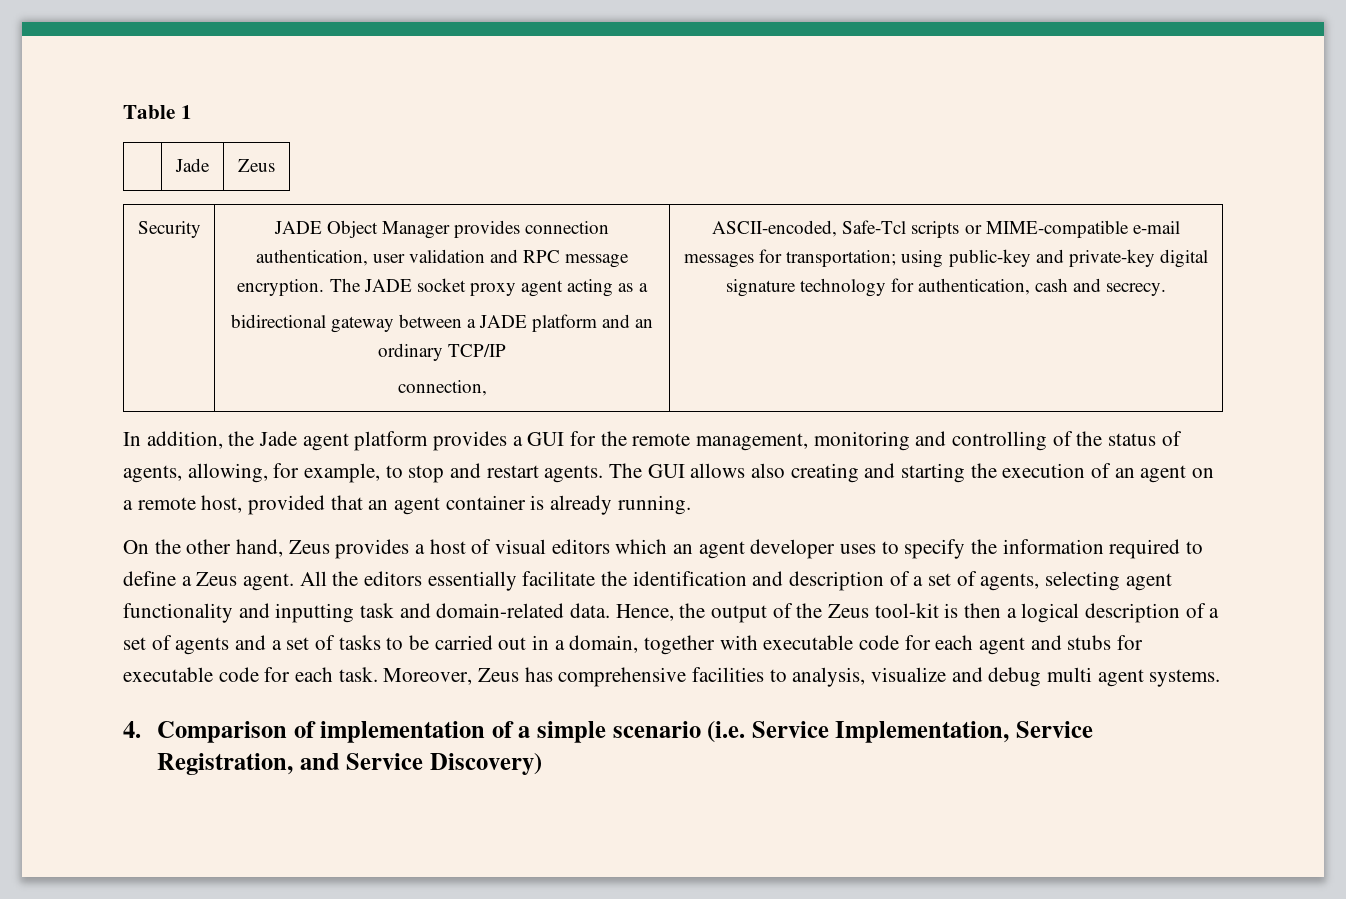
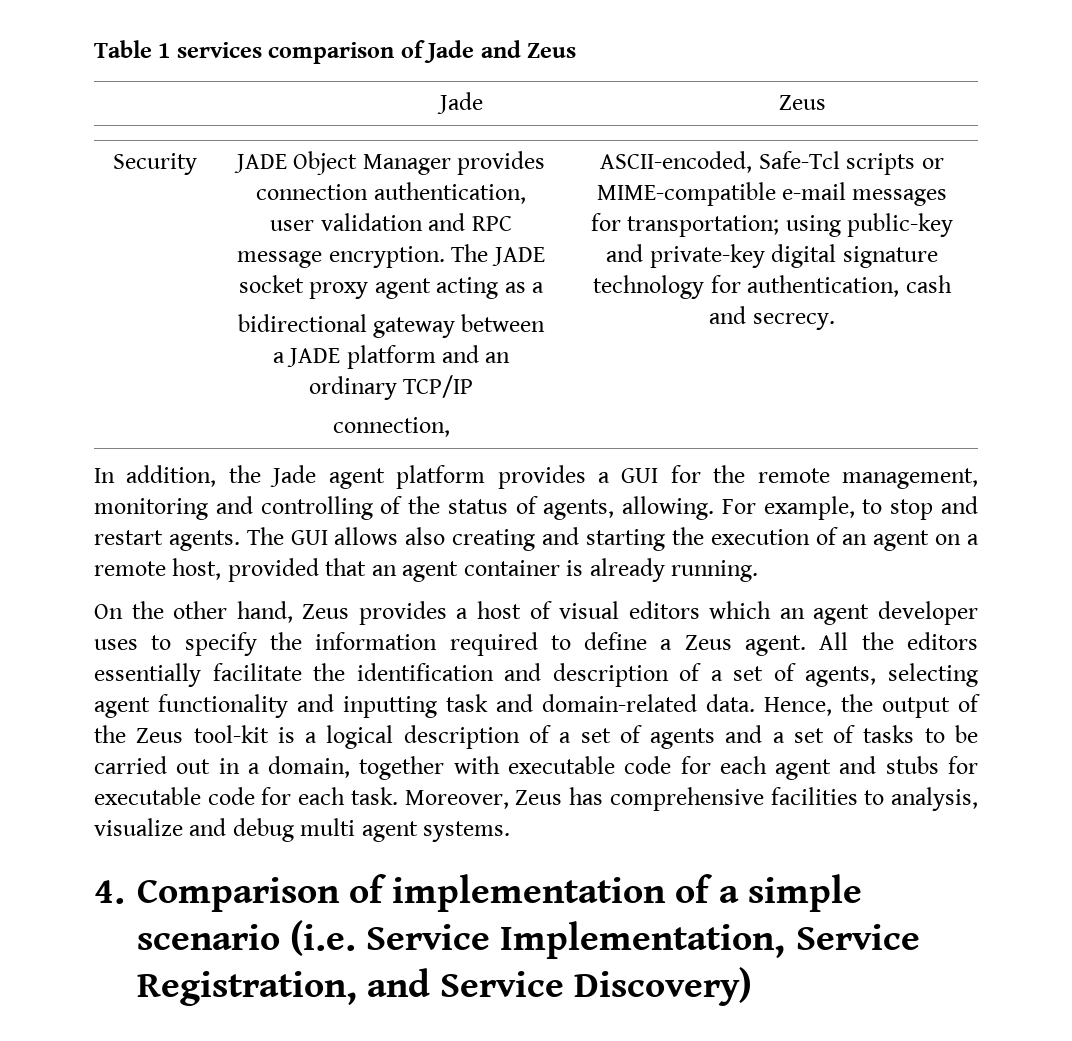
(192, 112) none -> [176,40,577,64] services comparison of Jade and Zeus
[187,463,300,483] allowing, for -> [622,496,756,520] allowing. For
[964,603,1002,618] then -> (295, 735) none

